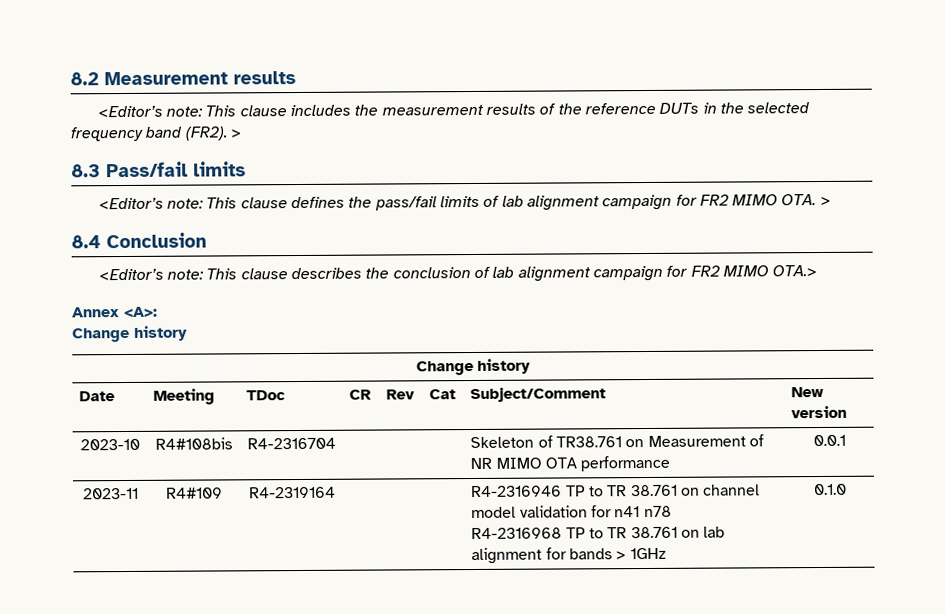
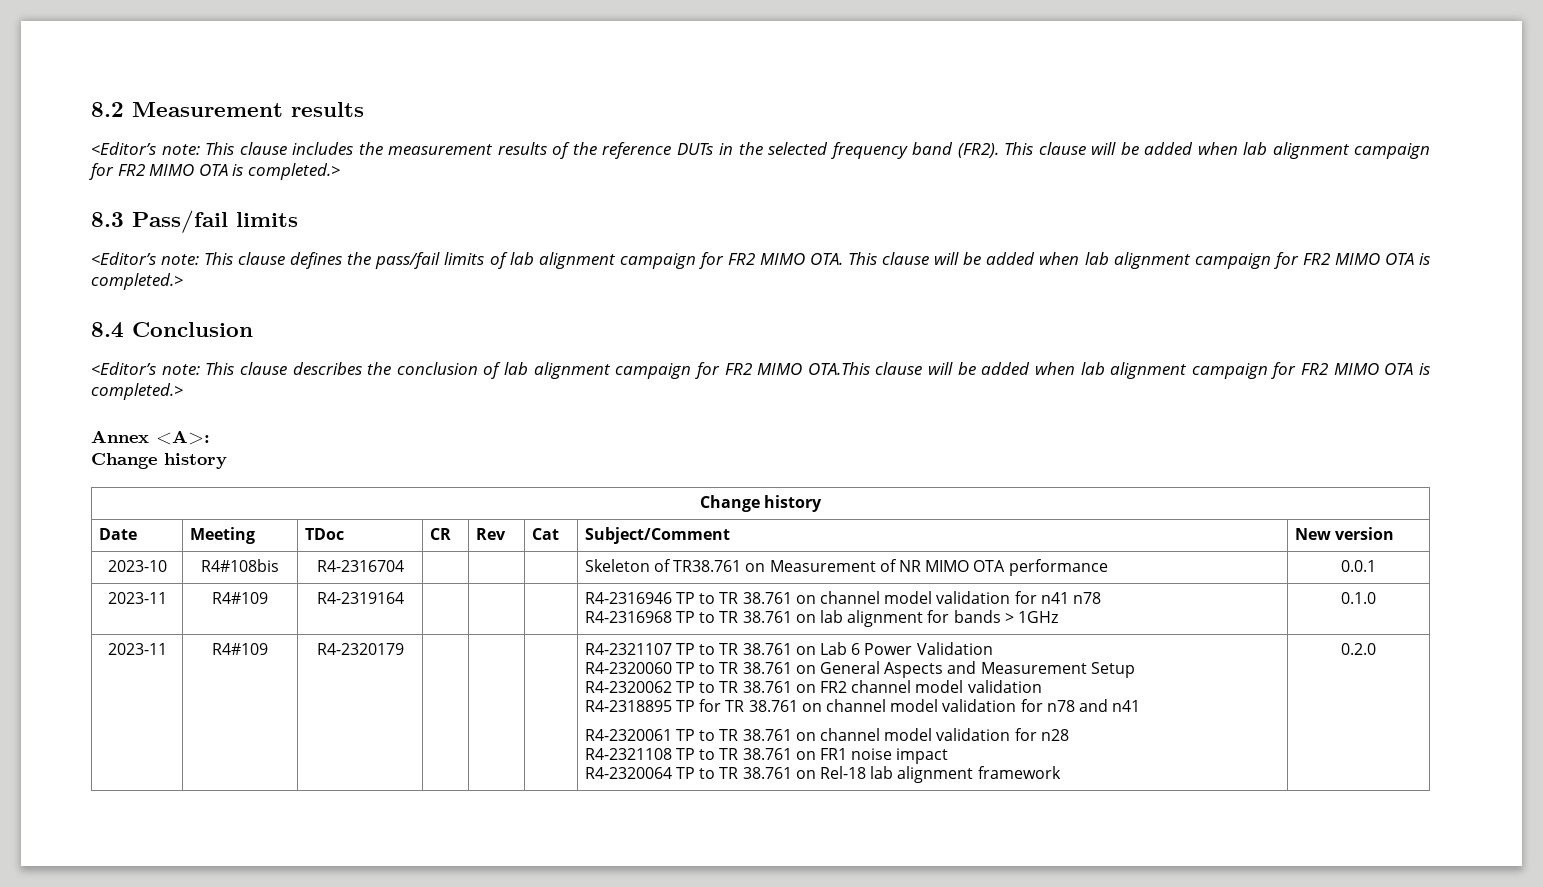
[229,129,242,138] > -> [1003,142,1431,159] [89,163,340,180] This clause will be added when lab alignment campaign for FR2 MIMO OTA is completed.>
[819,196,831,206] > -> [848,252,1431,269] [91,273,183,290] This clause will be added when lab alignment campaign for FR2 MIMO OTA is completed.>
[772,265,818,277] OTA.> -> [807,362,1430,379] [91,383,183,400] OTA.This clause will be added when lab alignment campaign for FR2 MIMO OTA is completed.>
(847, 489) none -> [107,643,167,655] [212,643,268,655] [316,643,404,655] [584,642,993,655] [584,661,1135,678] [584,680,1042,693] [584,699,1141,712] [584,728,1069,741] [584,748,949,764] [584,766,1061,783] [1341,643,1376,655] // 2023-11 | R4#109 | R4-2320179 | | | | R4-2321107 TP to TR 38.761 on Lab 6 Power Validation // R4-2320060 TP to TR 38.761 on General Aspects and Measurement Setup // R4-2320062 TP to TR 38.761 on FR2 channel model validation // R4-2318895 TP for TR 38.761 on channel model validation for n78 and n41 // R4-2320061 TP to TR 38.761 on channel model validation for n28 // R4-2321108 TP to TR 38.761 on FR1 noise impact // R4-2320064 TP to TR 38.761 on Rel-18 lab alignment framework | 0.2.0

